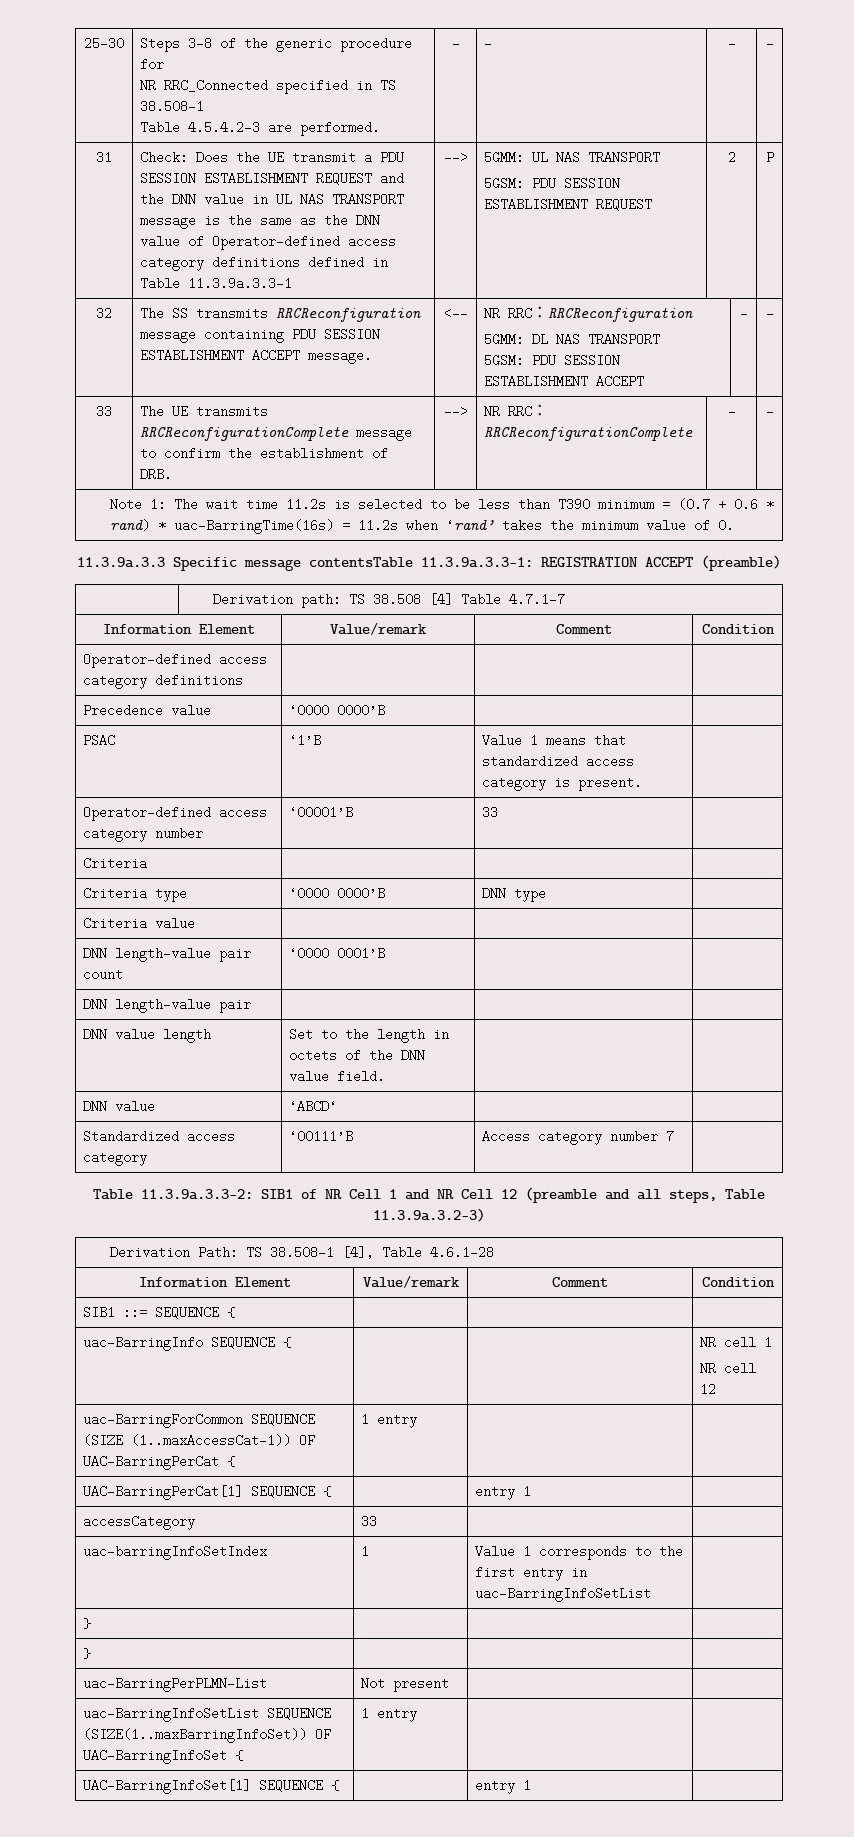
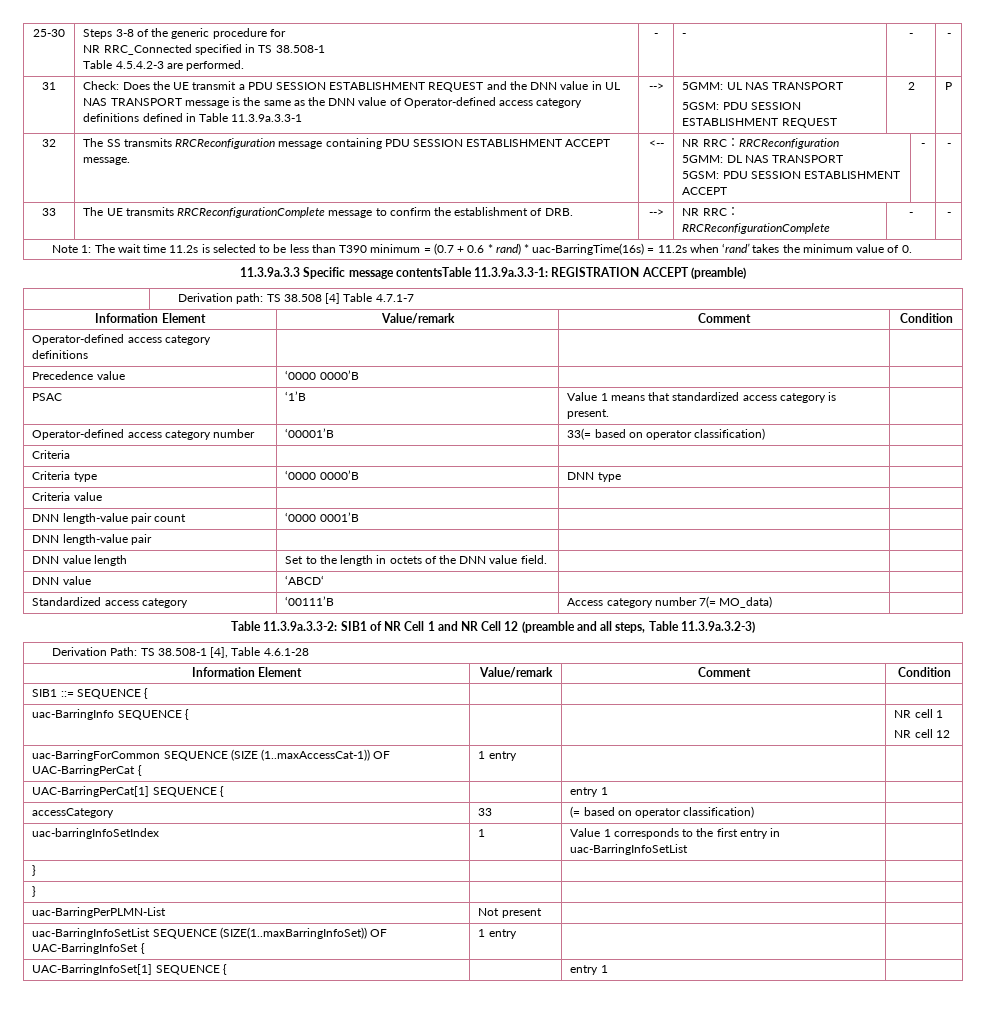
[482,806,499,819] 33 -> [567,428,766,440] 33(= based on operator classification)
[666,1130,675,1143] 7 -> [699,596,773,608] 7(= MO_data)
(378, 1521) none -> [570,806,755,818] (= based on operator classification)

